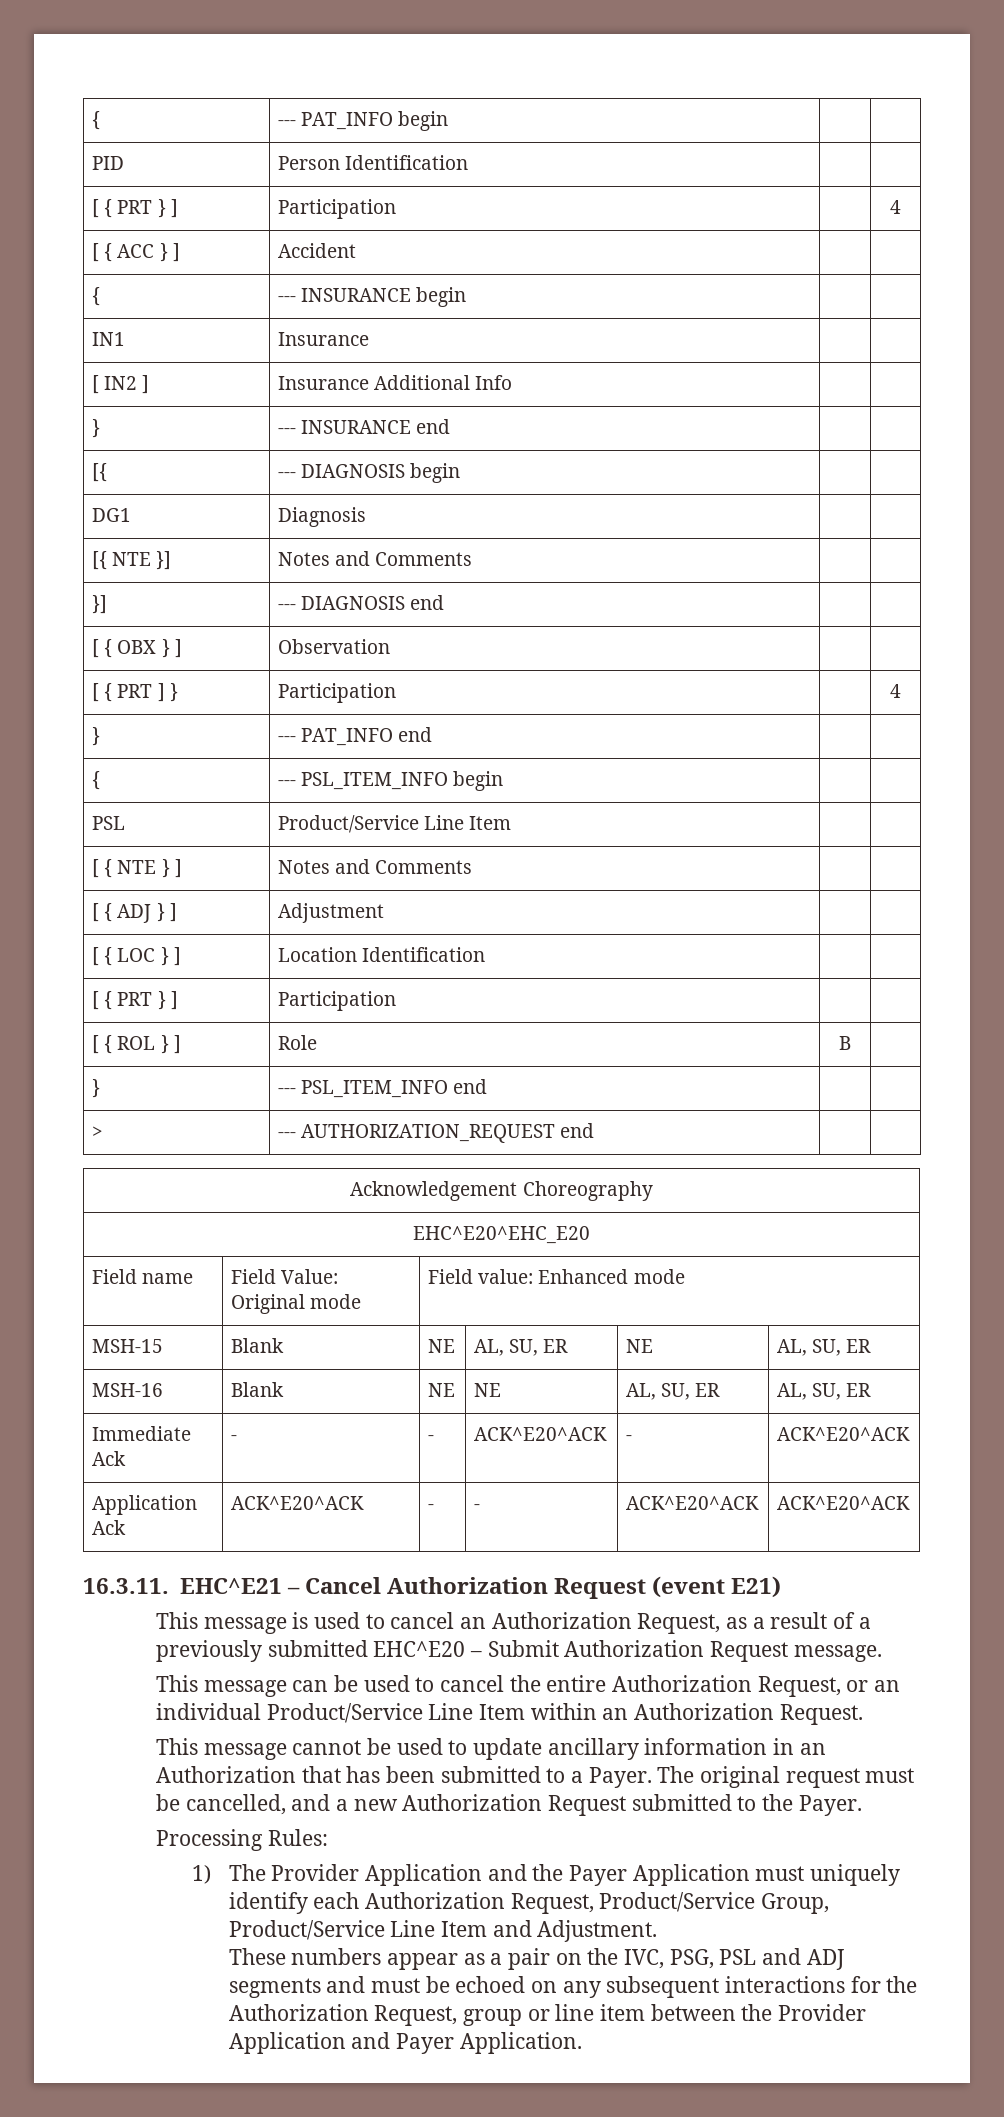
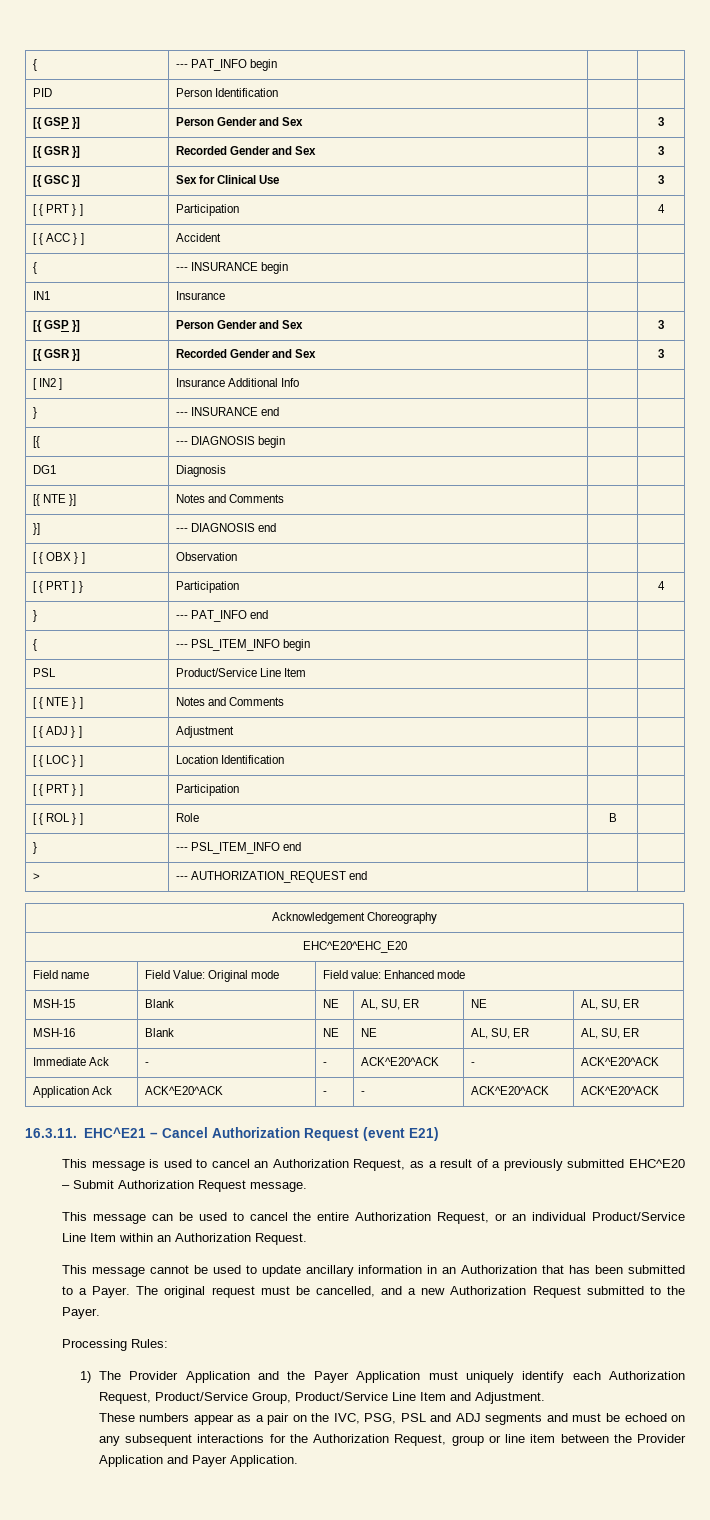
(469, 162) none -> [33,117,81,129] [176,117,304,126] [658,117,664,126] [33,146,81,158] [176,146,317,155] [658,146,664,155] [33,175,81,187] [176,175,280,184] [658,175,664,184] // [{ GSP }] | Person Gender and Sex | | 3 // [{ GSR }] | Recorded Gender and Sex | | 3 // [{ GSC }] | Sex for Clinical Use | | 3
(370, 339) none -> [33,320,81,332] [176,320,304,329] [658,320,664,329] [33,349,81,361] [176,349,317,358] [658,349,664,358] // [{ GSP }] | Person Gender and Sex | | 3 // [{ GSR }] | Recorded Gender and Sex | | 3

